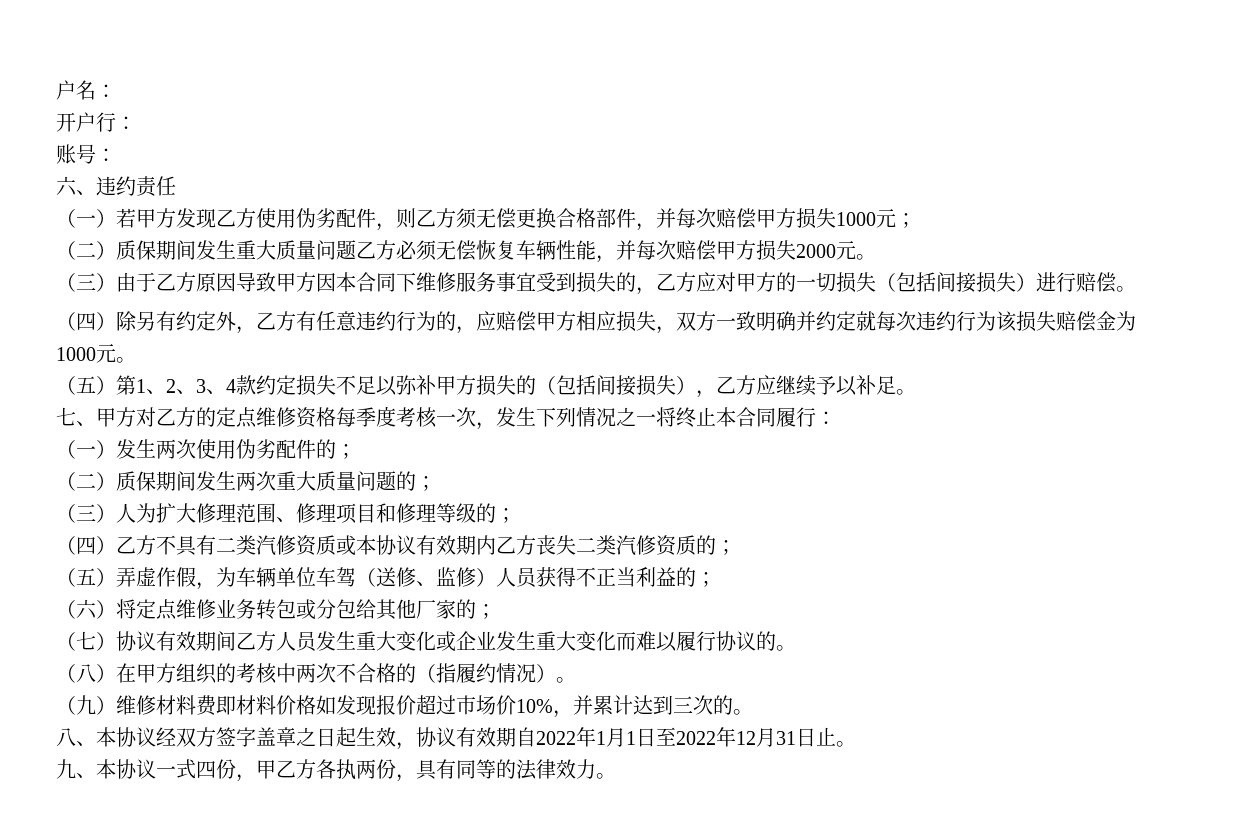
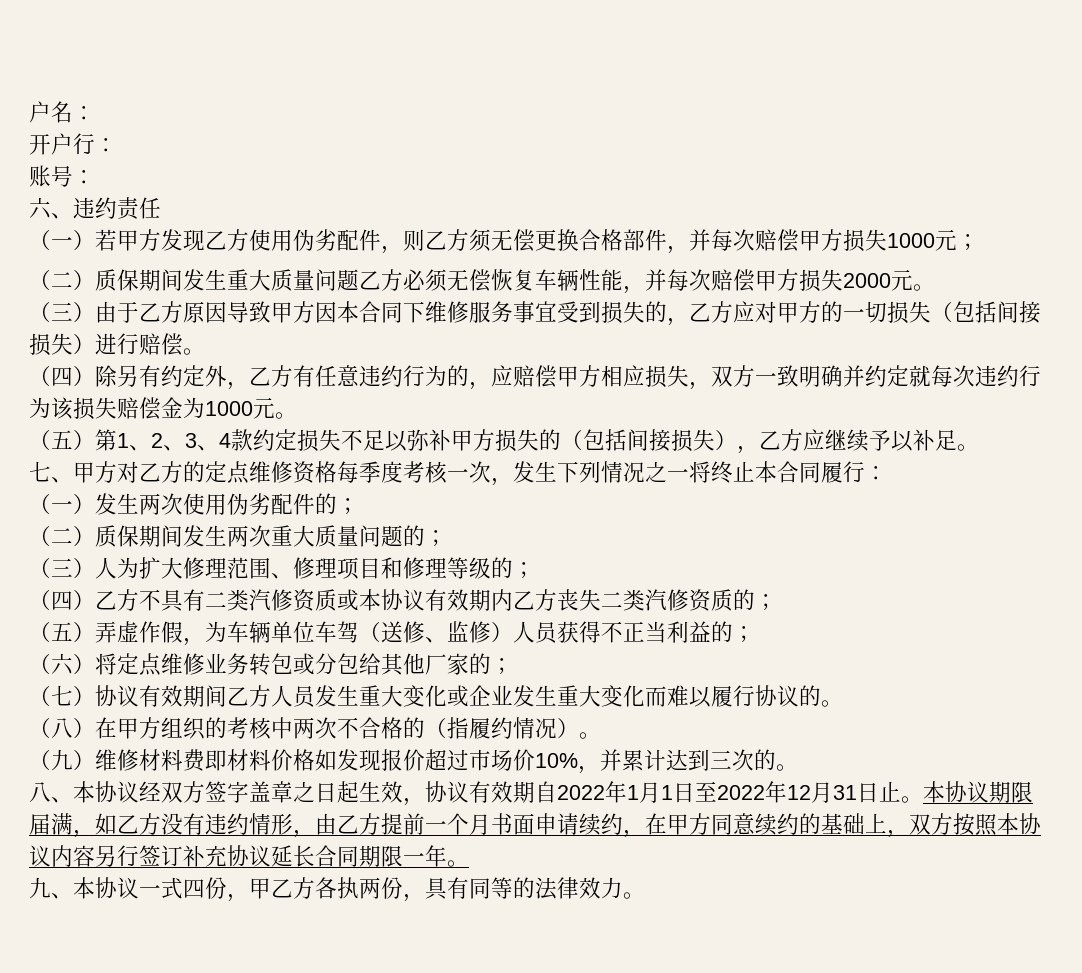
(856, 744) none -> [923,781,1033,803] [29,813,1042,838] [29,845,469,867] 本协议期限届满，如乙方没有违约情形，由乙方提前一个月书面申请续约，在甲方同意续约的基础上，双方按照本协议内容另行签订补充协议延长合同期限一年。

